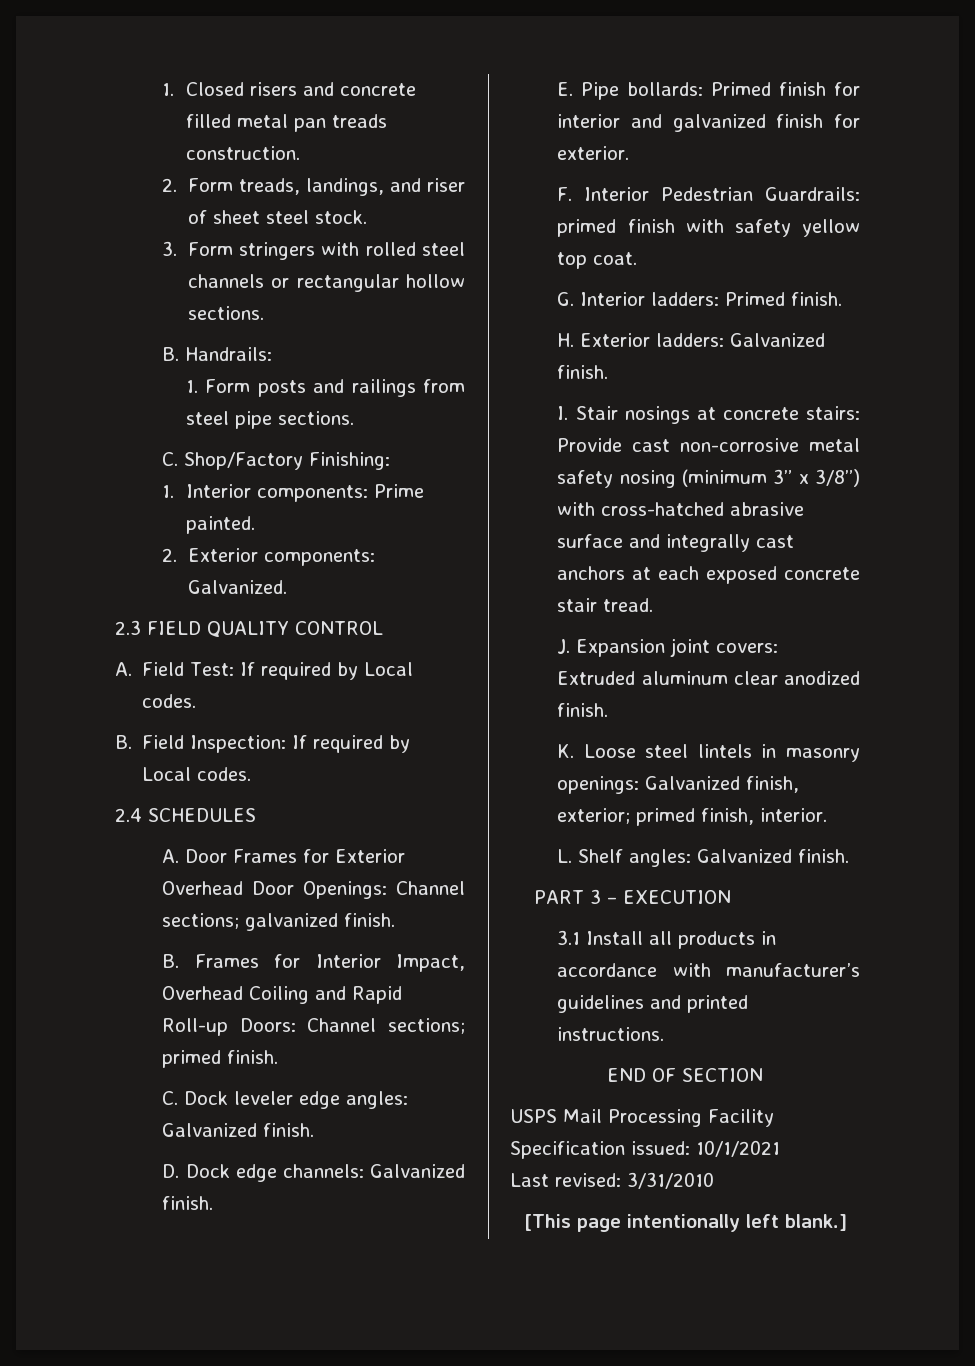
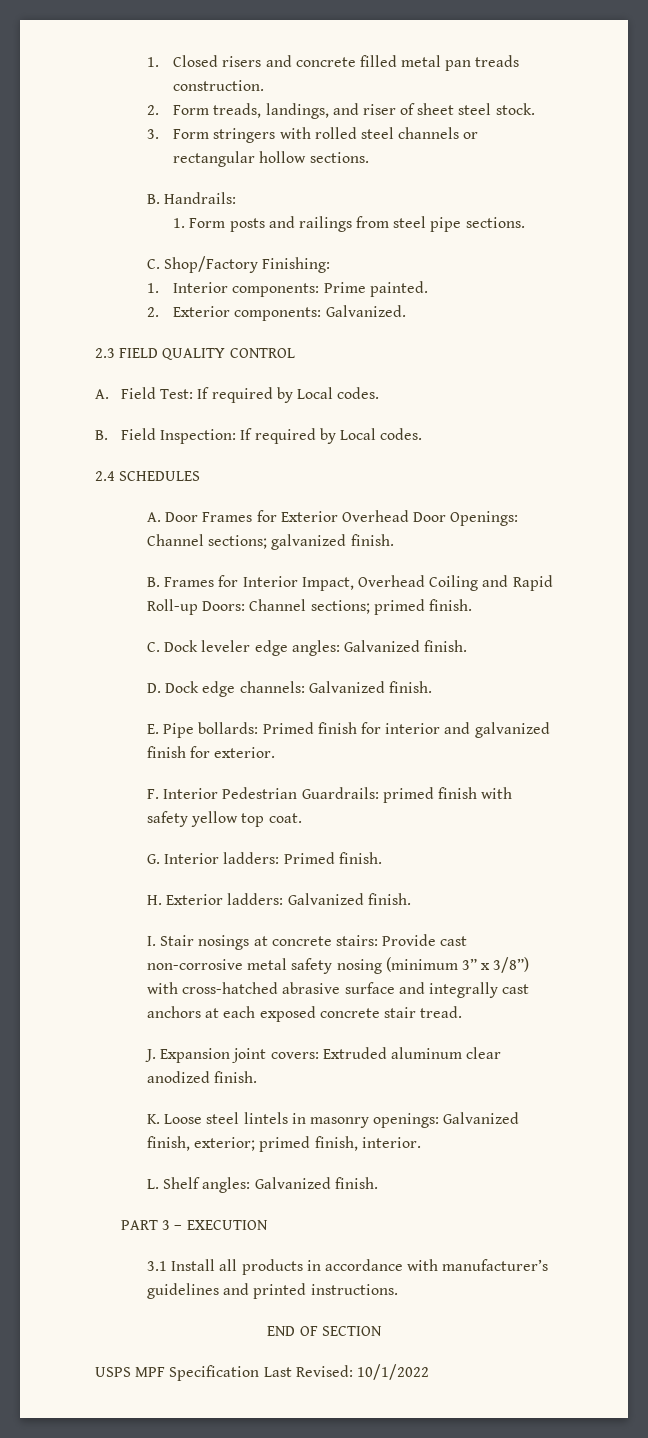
[563,1109,774,1127] [510,1140,780,1159] [510,1172,714,1189] [523,1214,847,1232] Mail Processing Facility Specification issued: 10/1/2021 // Last revised: 3/31/2010 // [This page intentionally left blank.] -> [135,1364,429,1381] MPF Specification Last Revised: 10/1/2022

